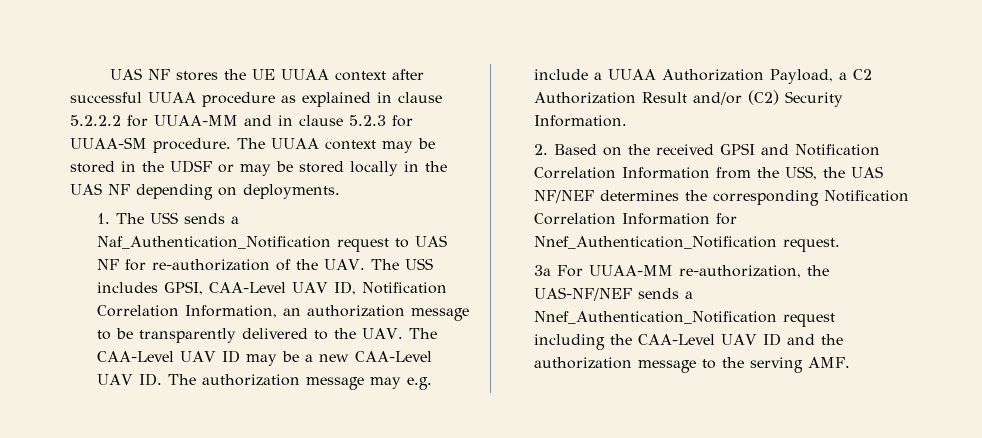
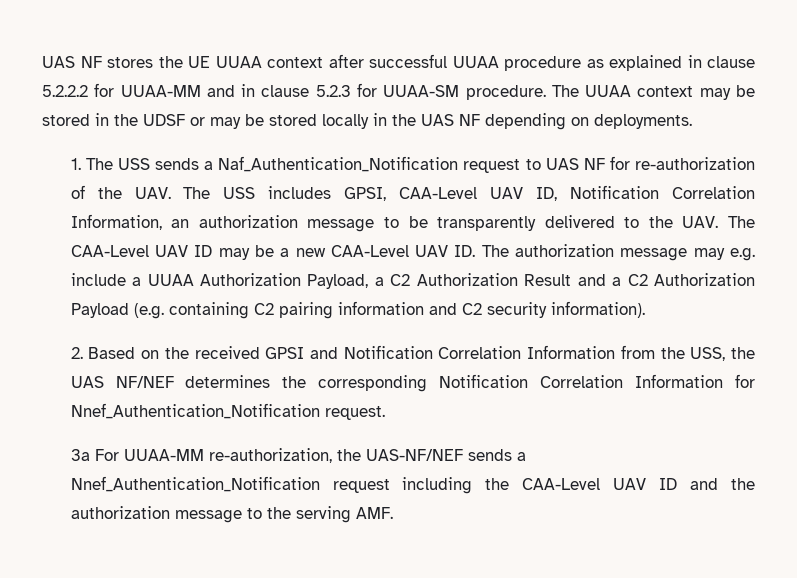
[693,90,844,107] [534,115,628,127] and/or (C2) Security Information. -> [577,273,755,286] [70,301,645,319] and a C2 Authorization Payload (e.g. containing C2 pairing information and C2 security information).

